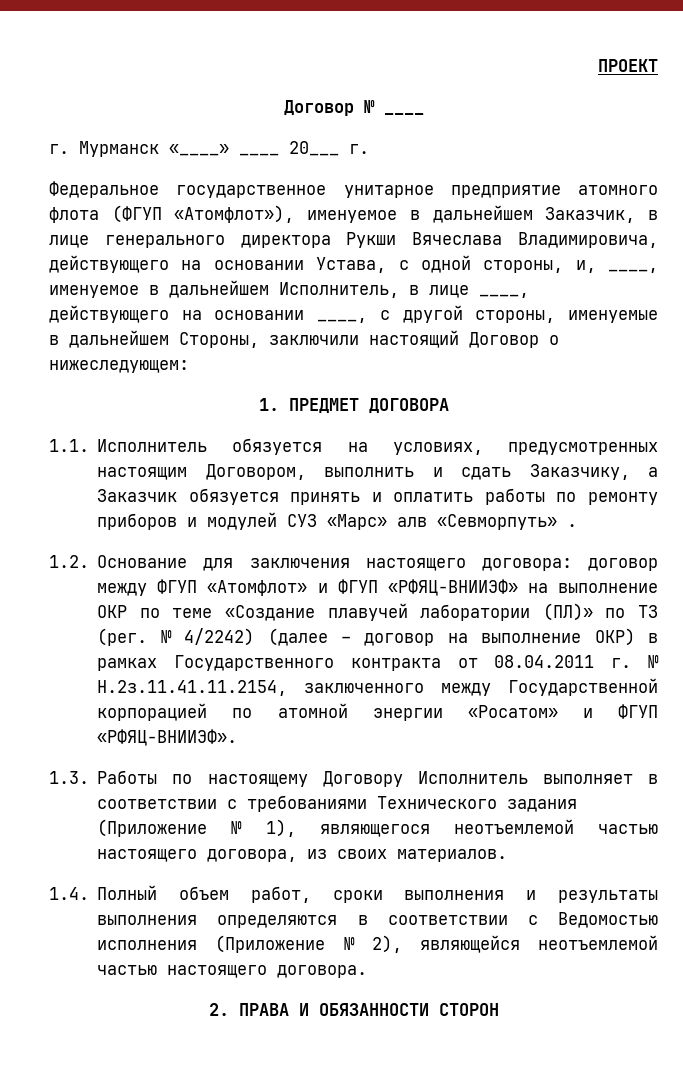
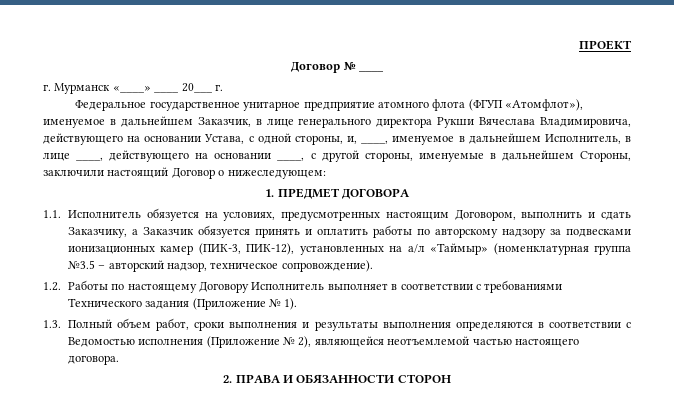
[588,492,658,505] [97,512,578,530] [49,555,658,571] [97,579,658,596] [97,603,658,621] [97,628,658,646] [97,655,659,671] [97,678,658,696] [97,703,658,721] [97,729,238,746] [49,771,89,784] ремонту приборов и модулей СУЗ «Марс» алв «Севморпуть» . // 1.2. Основание для заключения настоящего договора: договор между ФГУП «Атомфлот» и ФГУП «РФЯЦ-ВНИИЭФ» на выполнение ОКР по теме «Создание плавучей лаборатории (ПЛ)» по ТЗ (рег. № 4/2242) (далее – договор на выполнение ОКР) в рамках Государственного контракта от 08.04.2011 г. № Н.2з.11.41.11.2154, заключенного между Государственной корпорацией по атомной энергии «Росатом» и ФГУП «РФЯЦ-ВНИИЭФ». // 1.3. -> [434,228,632,238] [67,243,631,255] [67,260,373,272] [43,282,61,291] авторскому надзору за подвесками ионизационных камер (ПИК-3, ПИК-12), установленных на а/л «Таймыр» (номенклатурная группа №3.5 – авторский надзор, техническое сопровождение). // 1.2.
[265,819,658,837] [97,849,508,862] [49,887,89,900] 1), являющегося неотъемлемой частью настоящего договора, из своих материалов. // 1.4. -> [284,298,298,310] [43,320,61,328] 1). // 1.3.

